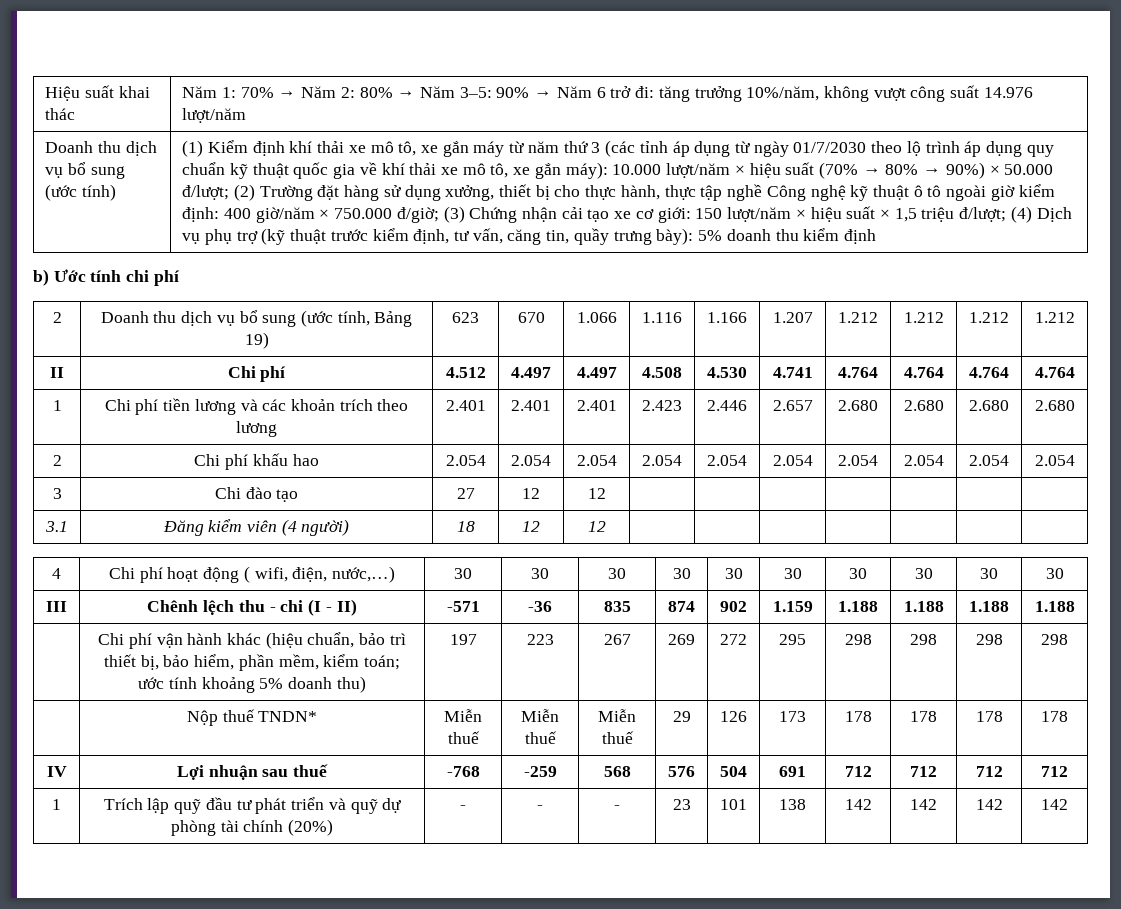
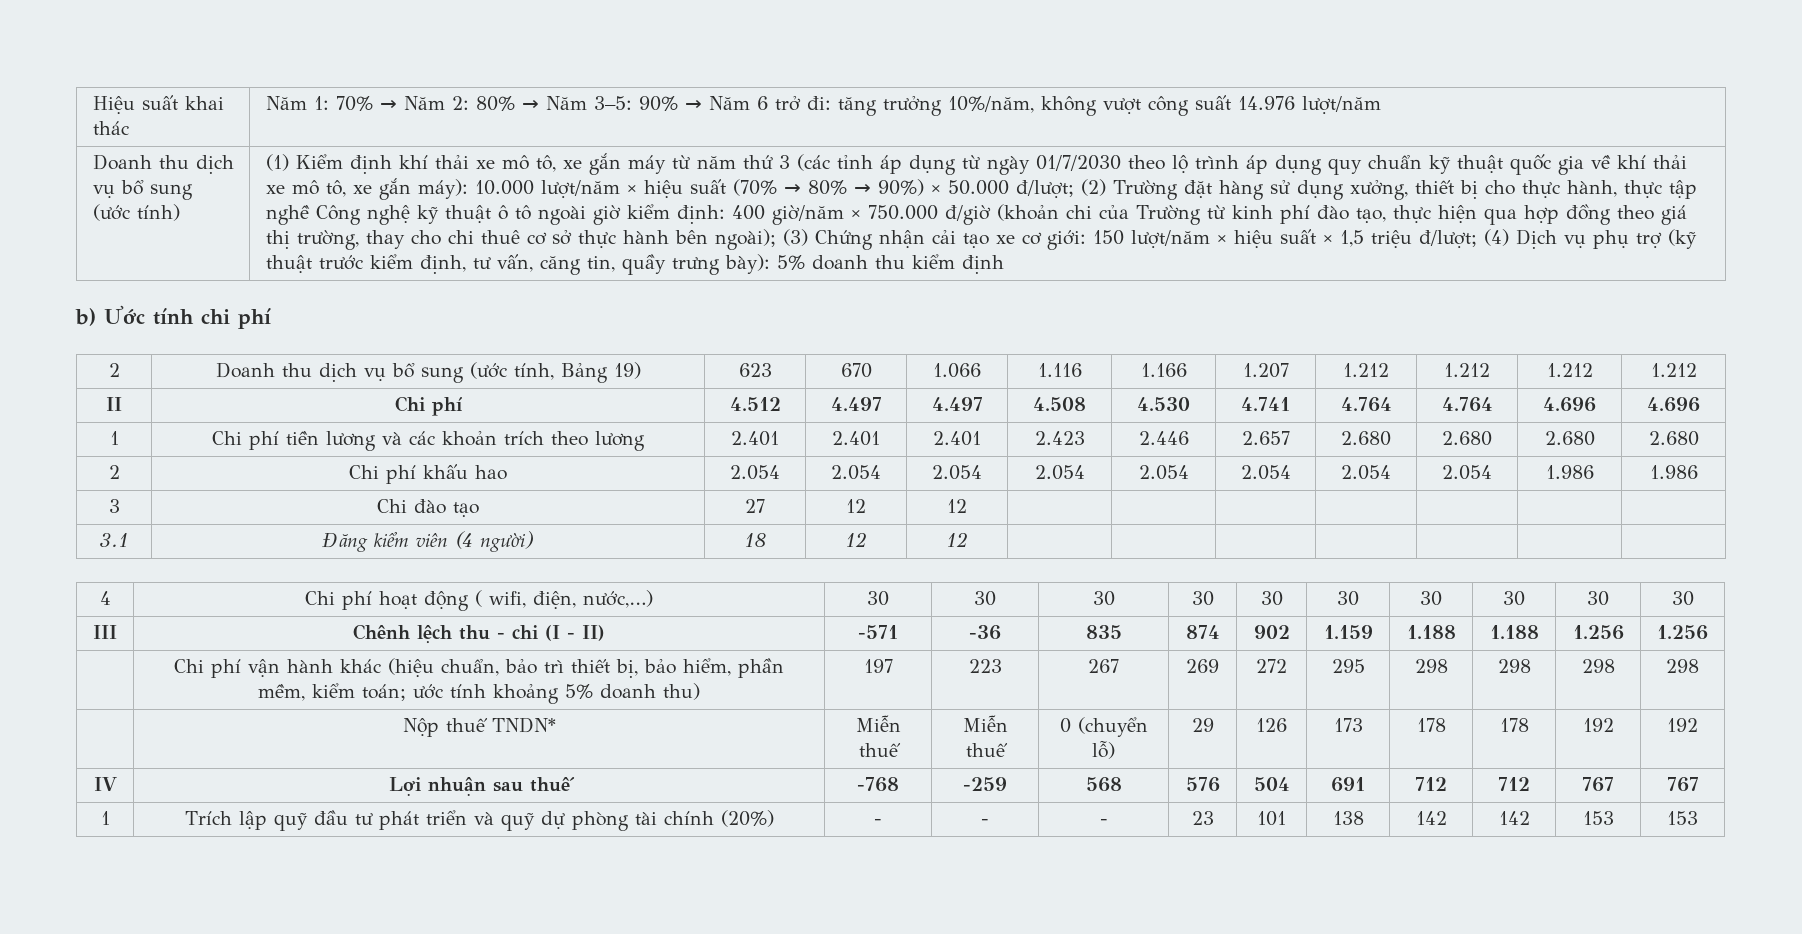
[396,207,439,223] đ/giờ; -> [944,204,1688,225] [265,229,776,250] đ/giờ (khoản chi của Trường từ kinh phí đào tạo, thực hiện qua hợp đồng theo giá thị trường, thay cho chi thuê cơ sở thực hành bên ngoài);
[969,367,1009,378] [1034,367,1075,378] 4.764 | 4.764 -> [1543,397,1596,412] [1647,397,1700,412] 4.696 | 4.696
[969,455,1009,466] [1034,455,1075,466] 2.054 | 2.054 -> [1545,465,1594,479] [1649,465,1698,479] 1.986 | 1.986
[969,601,1009,612] [1034,601,1075,612] 1.188 | 1.188 -> [1572,625,1624,640] [1657,625,1708,640] 1.256 | 1.256
[598,709,636,722] [601,731,634,744] Miễn thuế -> [1059,717,1148,737] [1092,740,1115,759] 0 (chuyển lỗ)
[975,711,1003,722] [1041,711,1068,722] 178 | 178 -> [1582,718,1614,732] [1667,718,1698,732] 192 | 192
[975,766,1003,777] [1041,766,1068,777] 712 | 712 -> [1582,777,1614,792] [1666,777,1699,792] 767 | 767
[975,799,1003,810] [1041,799,1068,810] 142 | 142 -> [1582,811,1614,825] [1667,811,1698,825] 153 | 153

